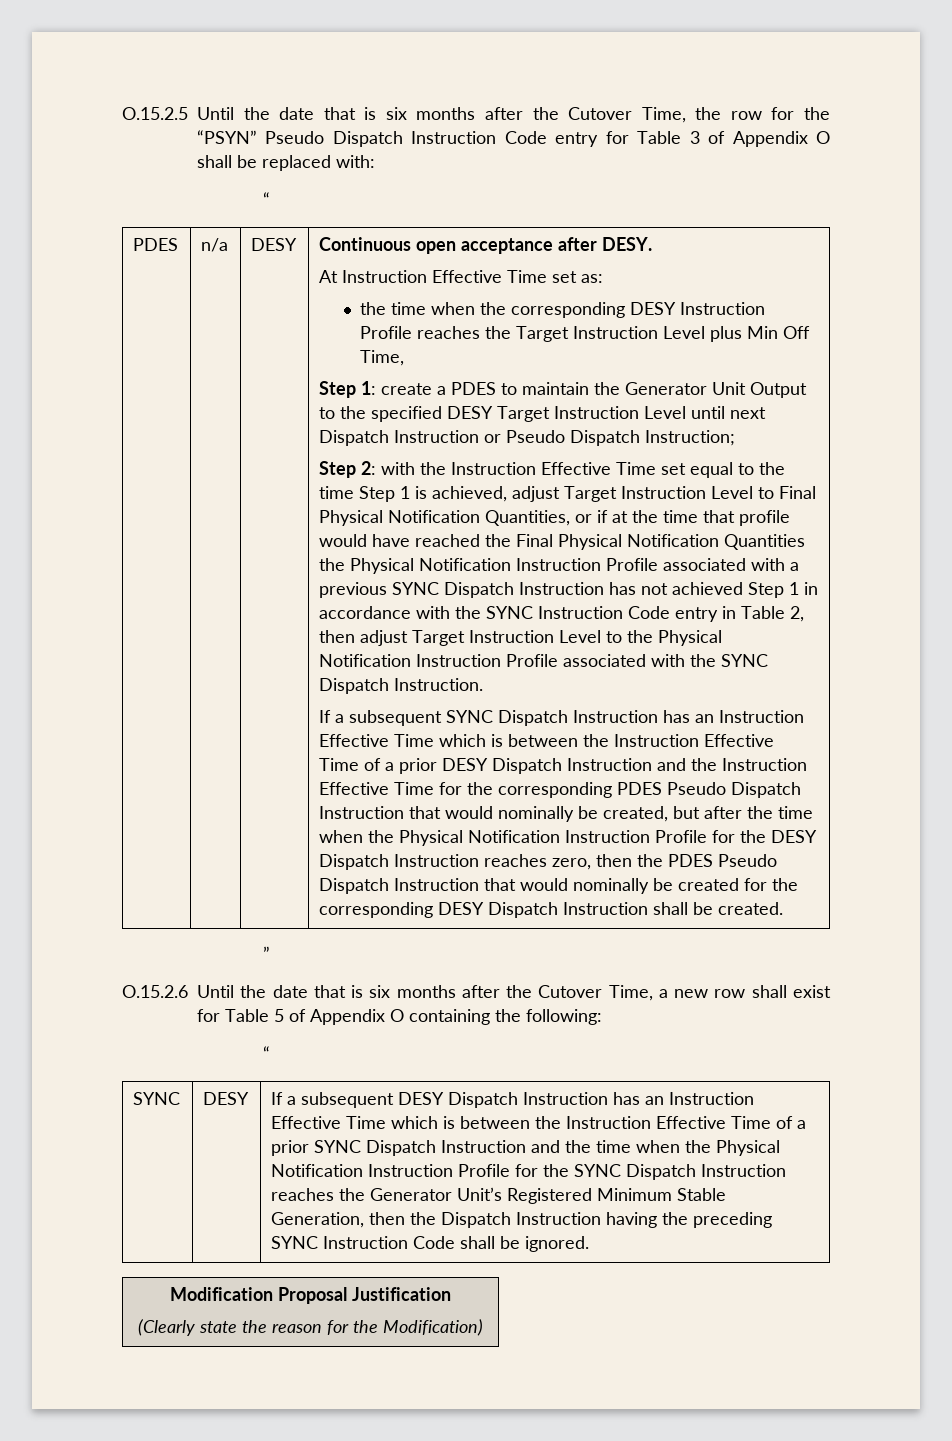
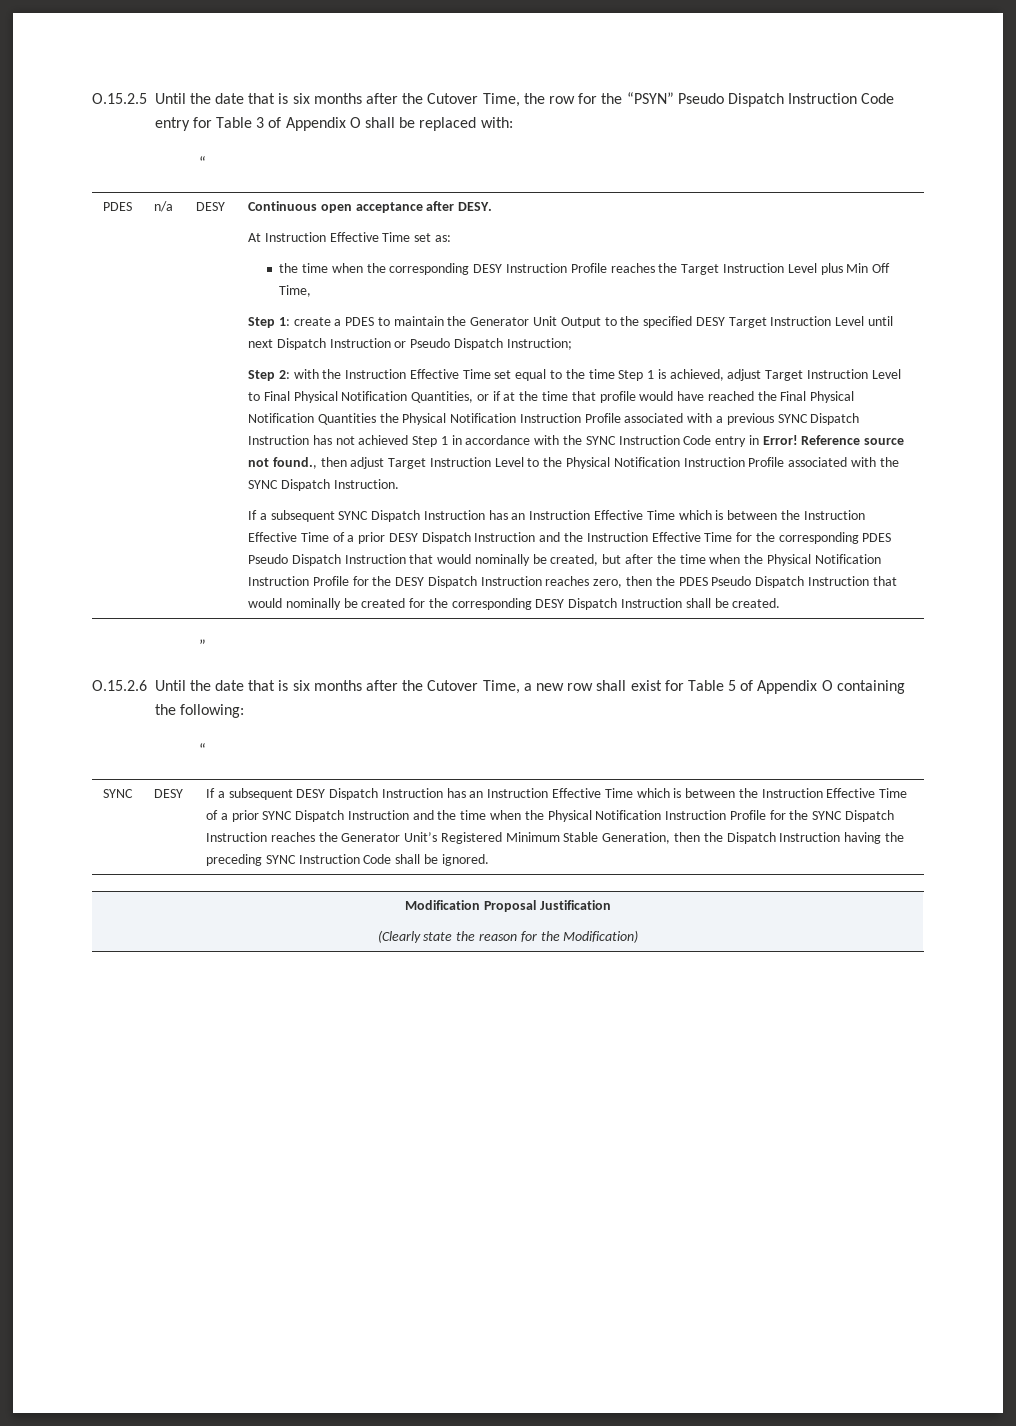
[741,606,805,622] Table 2, -> [762,435,905,445] [247,457,317,469] Error! Reference source not found.,

